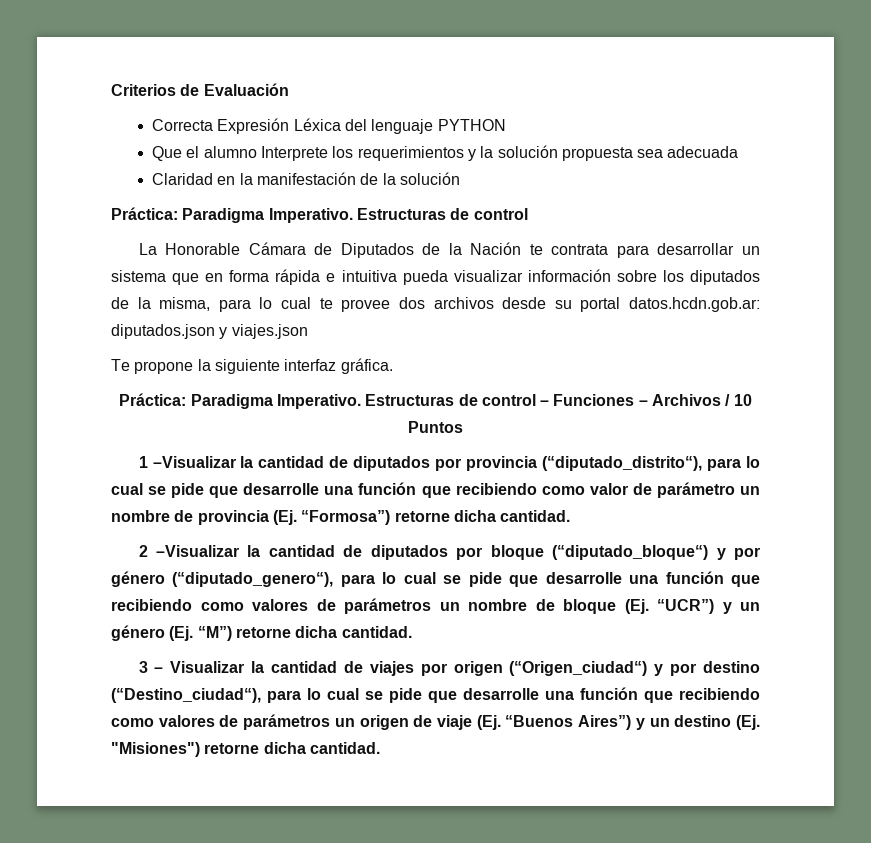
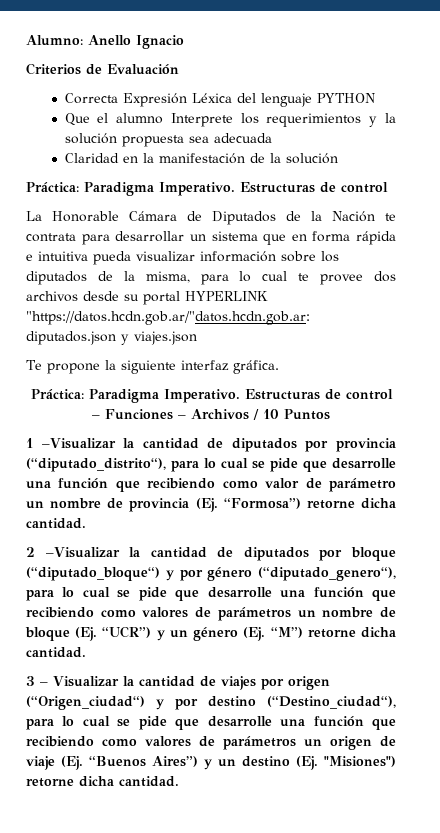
(111, 90) none -> [26,35,184,49] Alumno: Anello Ignacio //
[629,297,761,312] datos.hcdn.gob.ar: -> [185,291,268,301] [26,311,310,325] HYPERLINK "https://datos.hcdn.gob.ar/"datos.hcdn.gob.ar:

